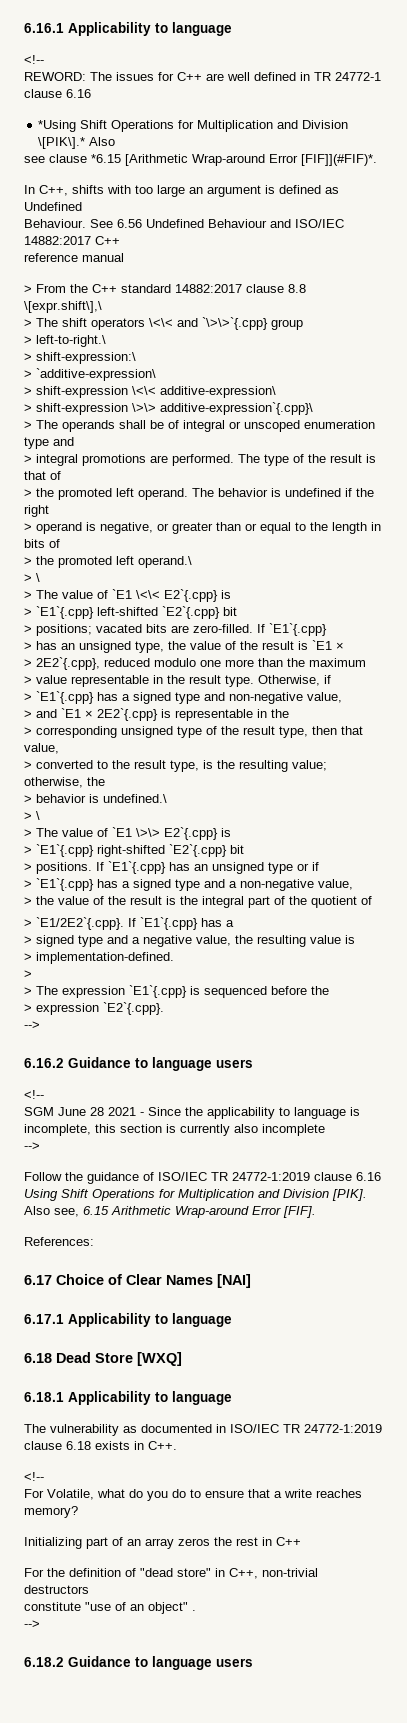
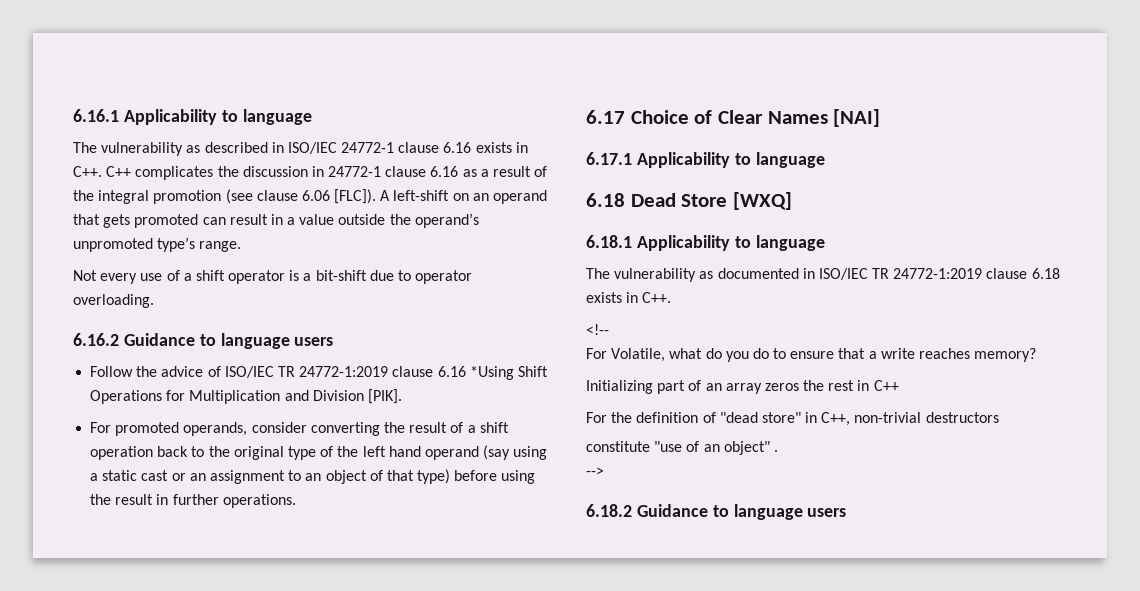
[24,55,44,64] [24,72,381,81] [24,89,91,98] <!-- // REWORD: The issues for C++ are well defined in TR 24772-1 clause 6.16 // -> [73,142,528,156] [73,166,548,180] [73,189,548,204] [73,213,479,228] [73,237,242,252] [73,270,473,284] [73,294,154,308] [73,333,334,349] [90,366,466,378] The vulnerability as described in ISO/IEC 24772-1 clause 6.16 exists in C++. C++ complicates the discussion in 24772-1 clause 6.16 as a result of the integral promotion (see clause 6.06 [FLC]). A left-shift on an operand that gets promoted can result in a value outside the operand’s unpromoted type’s range. // Not every use of a shift operator is a bit-shift due to operator overloading. // 6.16.2 Guidance to language users // Follow the advice of ISO/IEC TR 24772-1:2019 clause 6.16
[38,137,116,149] [24,154,377,166] [24,185,339,197] [24,202,82,211] [24,219,344,228] [24,236,120,245] [24,253,124,262] [24,284,306,293] [24,301,102,313] [24,317,303,330] [24,335,106,347] [24,352,136,364] [24,368,156,381] [24,386,276,398] [24,402,313,415] [24,420,375,432] [24,437,74,449] [24,454,376,466] [24,471,61,480] [24,488,374,500] [24,505,49,517] [24,522,381,534] [24,539,60,548] [24,556,192,568] [24,573,40,582] [24,589,231,602] [24,606,237,619] [24,623,327,636] [24,640,344,653] [24,657,366,670] [24,675,331,687] [24,691,342,704] [24,708,289,721] [24,726,363,738] [24,743,59,754] [24,760,327,772] [24,777,105,788] [24,794,167,803] [24,811,40,820] [24,827,231,840] [24,844,244,857] [24,861,319,874] [24,878,353,891] [24,896,372,908] [24,917,234,930] [24,935,355,947] [24,952,174,964] [24,970,32,978] [24,985,329,998] [24,1002,164,1015] [24,1021,40,1029] [24,1057,253,1071] [24,1090,44,1099] [24,1107,360,1119] [24,1124,325,1136] [24,1142,40,1150] [24,1172,381,1184] [24,1189,367,1201] [24,1206,316,1218] [24,1237,94,1246] \[PIK\].* Also // see clause *6.15 [Arithmetic Wrap-around Error [FIF]](#FIF)*. // In C++, shifts with too large an argument is defined as Undefined // Behaviour. See 6.56 Undefined Behaviour and ISO/IEC 14882:2017 C++ // reference manual // > From the C++ standard 14882:2017 clause 8.8 \[expr.shift\],\ // > The shift operators \<\< and `\>\>`{.cpp} group // > left-to-right.\ // > shift-expression:\ // > `additive-expression\ // > shift-expression \<\< additive-expression\ // > shift-expression \>\> additive-expression`{.cpp}\ // > The operands shall be of integral or unscoped enumeration type and // > integral promotions are performed. The type of the result is that of // > the promoted left operand. The behavior is undefined if the right // > operand is negative, or greater than or equal to the length in bits of // > the promoted left operand.\ // > \ // > The value of `E1 \<\< E2`{.cpp} is // > `E1`{.cpp} left-shifted `E2`{.cpp} bit // > positions; vacated bits are zero-filled. If `E1`{.cpp} // > has an unsigned type, the value of the result is `E1 × // > 2E2`{.cpp}, reduced modulo one more than the maximum // > value representable in the result type. Otherwise, if // > `E1`{.cpp} has a signed type and non-negative value, // > and `E1 × 2E2`{.cpp} is representable in the // > corresponding unsigned type of the result type, then that value, // > converted to the result type, is the resulting value; otherwise, the // > behavior is undefined.\ // > \ // > The value of `E1 \>\> E2`{.cpp} is // > `E1`{.cpp} right-shifted `E2`{.cpp} bit // > positions. If `E1`{.cpp} has an unsigned type or if // > `E1`{.cpp} has a signed type and a non-negative value, // > the value of the result is the integral part of the quotient of // > `E1/2E2`{.cpp}. If `E1`{.cpp} has a // > signed type and a negative value, the resulting value is // > implementation-defined. // > // > The expression `E1`{.cpp} is sequenced before the // > expression `E2`{.cpp}. // --> // 6.16.2 Guidance to language users // <!-- // SGM June 28 2021 - Since the applicability to language is incomplete, this section is currently also incomplete // --> // Follow the guidance of ISO/IEC TR 24772-1:2019 clause 6.16 Using Shift Operations for Multiplication and Division [PIK]. Also see, 6.15 Arithmetic Wrap-around Error [FIF]. // References: -> [367,389,402,404] [90,422,509,436] [90,445,548,460] [90,469,536,484] [90,494,296,508] [PIK]. // For promoted operands, consider converting the result of a shift operation back to the original type of the left hand operand (say using a static cast or an assignment to an object of that type) before using the result in further operations.

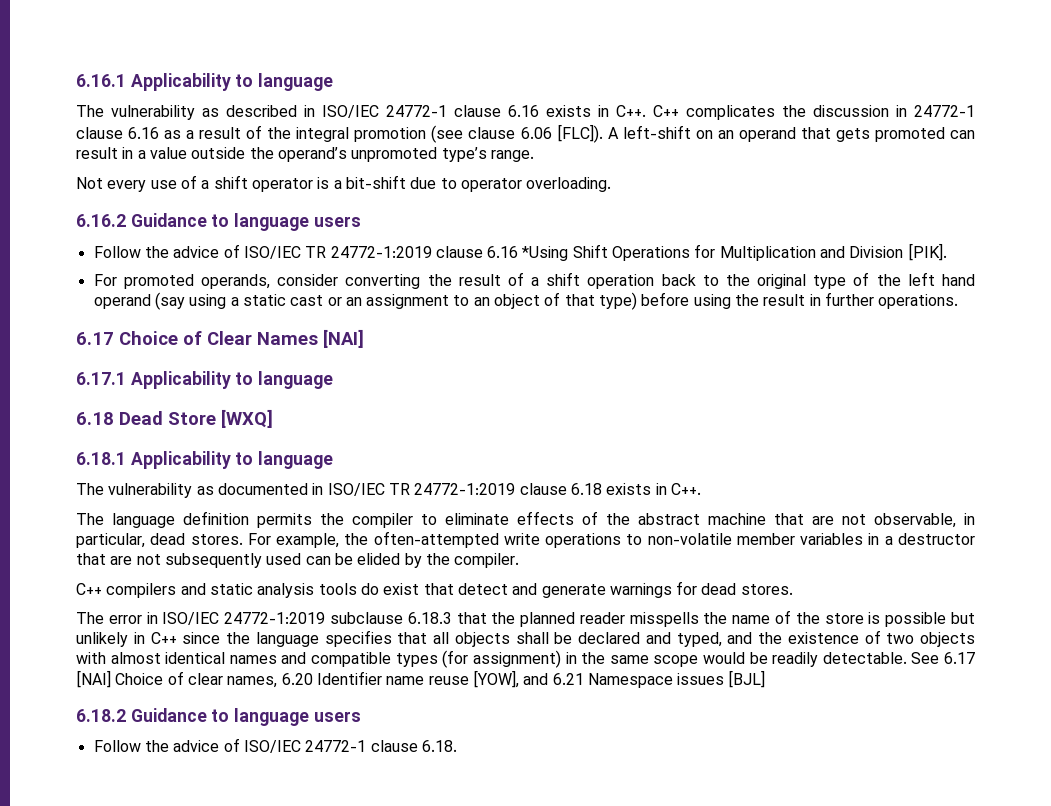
[586,324,609,335] [586,348,1037,362] [586,380,899,394] [586,412,999,426] [586,441,778,455] [586,467,604,476] <!-- // For Volatile, what do you do to ensure that a write reaches memory? // Initializing part of an array zeros the rest in C++ // For the definition of "dead store" in C++, non-trivial destructors // constitute "use of an object" . // --> -> [76,511,975,528] [76,531,975,548] [76,553,520,568] [76,581,793,598] [76,610,975,627] [76,630,975,647] [76,650,975,668] [76,670,766,688] The language definition permits the compiler to eliminate effects of the abstract machine that are not observable, in particular, dead stores. For example, the often-attempted write operations to non-volatile member variables in a destructor that are not subsequently used can be elided by the compiler. // C++ compilers and static analysis tools do exist that detect and generate warnings for dead stores. // The error in ISO/IEC 24772-1:2019 subclause 6.18.3 that the planned reader misspells the name of the store is possible but unlikely in C++ since the language specifies that all objects shall be declared and typed, and the existence of two objects with almost identical names and compatible types (for assignment) in the same scope would be readily detectable. See 6.17 [NAI] Choice of clear names, 6.20 Identifier name reuse [YOW], and 6.21 Namespace issues [BJL]
(847, 512) none -> [93,738,457,753] // Follow the advice of ISO/IEC 24772-1 clause 6.18.

